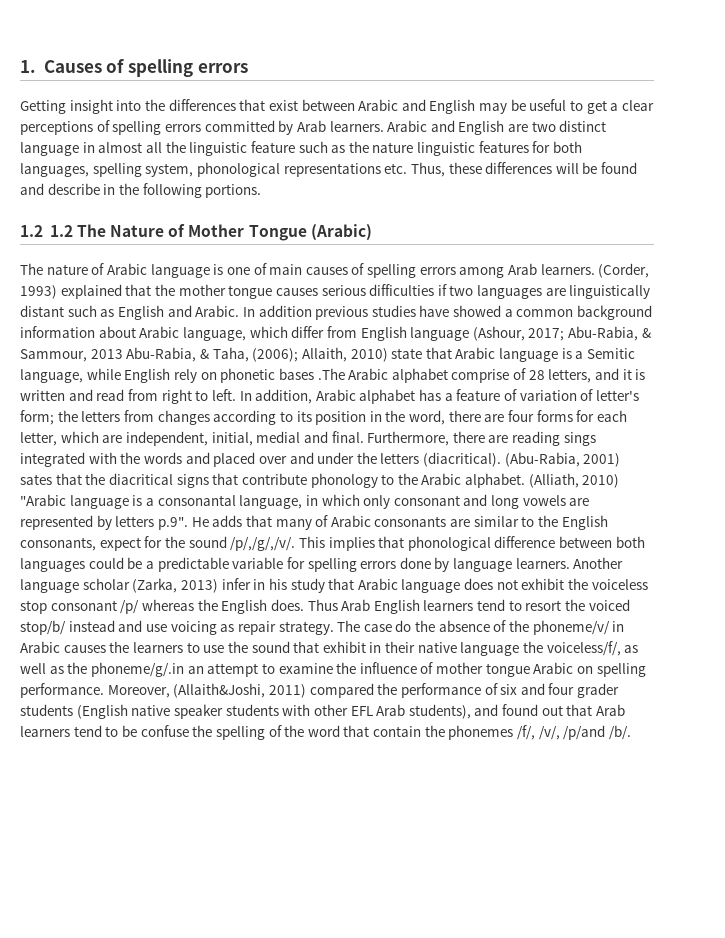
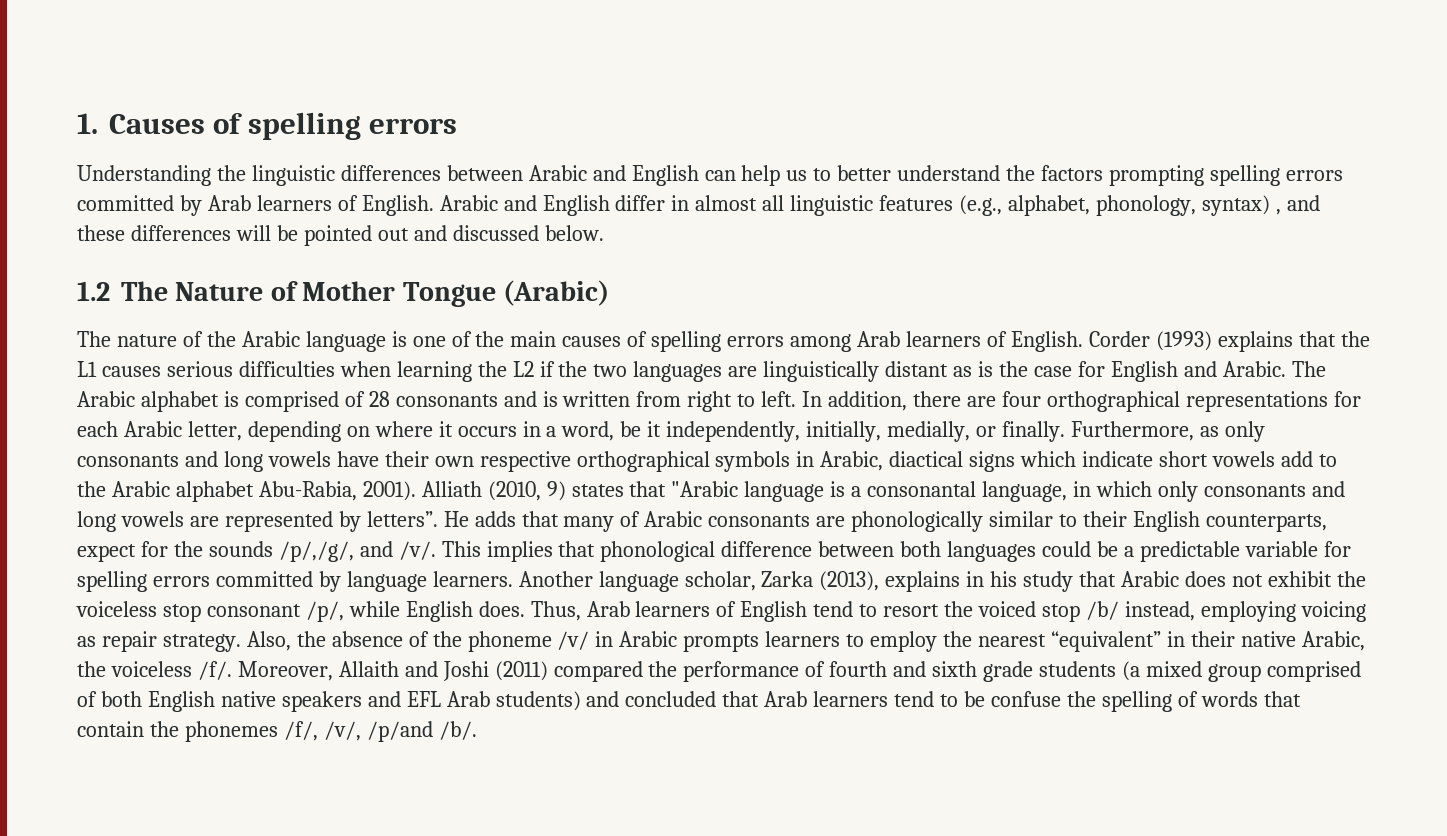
[20,99,654,114] [20,120,110,135] Getting insight into the differences that exist between Arabic and English may be useful to get a clear perceptions of -> [77,165,1205,186] Understanding the linguistic differences between Arabic and English can help us to better understand the factors prompting
[329,120,607,135] [20,141,583,156] [20,162,638,177] [20,183,262,198] [20,225,73,237] learners. Arabic and English are two distinct language in almost all the linguistic feature such as the nature linguistic features for both languages, spelling system, phonological representations etc. Thus, these differences will be found and describe in the following portions. // 1.2 1.2 -> [256,195,1320,216] [77,225,604,246] [77,281,110,301] learners of English. Arabic and English differ in almost all linguistic features (e.g., alphabet, phonology, syntax) , and these differences will be pointed out and discussed below. // 1.2
(105, 269) none -> [206,331,236,347] the
(267, 269) none -> [475,331,505,347] the
[540,263,650,278] [20,284,447,299] learners. (Corder, 1993) explained that the mother tongue causes serious difficulties if -> [905,331,1370,352] [77,361,588,382] learners of English. Corder (1993) explains that the L1 causes serious difficulties when learning the L2 if the
[67,305,653,320] [20,326,651,341] [20,347,636,362] [20,368,646,383] [20,389,125,401] such as English and Arabic. In addition previous studies have showed a common background information about Arabic language, which differ from English language (Ashour, 2017; Abu-Rabia, & Sammour, 2013 Abu-Rabia, & Taha, (2006); Allaith, 2010) state that Arabic language is a Semitic language, while English rely on phonetic bases .The Arabic alphabet comprise of 28 letters, and it is written and read -> [953,361,1326,382] [77,391,631,412] as is the case for English and Arabic. The Arabic alphabet is comprised of 28 consonants and is written
[315,389,639,404] [20,410,627,425] [20,431,596,446] [20,452,621,467] [20,473,620,488] Arabic alphabet has a feature of variation of letter's form; the letters from changes according to its position in the word, there are four forms for each letter, which are independent, initial, medial and final. Furthermore, there are reading sings integrated with the words and placed over and under the letters (diacritical). (Abu-Rabia, 2001) sates that the diacritical signs that contribute phonology to the Arabic alphabet. (Alliath, 2010) -> [913,391,1361,412] [77,421,1265,442] [77,451,1337,472] [77,481,667,502] there are four orthographical representations for each Arabic letter, depending on where it occurs in a word, be it independently, initially, medially, or finally. Furthermore, as only consonants and long vowels have their own respective orthographical symbols in Arabic, diactical signs which indicate short vowels add to the Arabic alphabet Abu-Rabia, 2001). Alliath (2010, 9) states that
[393,495,460,506] consonant -> [1203,484,1306,497] consonants
[115,516,188,530] letters p.9". -> [366,511,438,527] letters”.
(471, 523) none -> [851,511,984,532] phonologically
[538,515,608,530] [20,536,296,551] the English consonants, expect for the sound /p/,/g/,/v/. -> [1082,511,1327,532] [77,541,436,562] their English counterparts, expect for the sounds /p/,/g/, and /v/.
[399,557,431,569] done -> [215,571,313,587] committed
[82,578,251,593] scholar (Zarka, 2013) infer -> [684,571,961,592] scholar, Zarka (2013), explains
[401,579,461,593] language -> (1180, 579) none
[120,599,474,614] /p/ whereas the English does. Thus Arab English learners -> [305,601,808,622] /p/, while English does. Thus, Arab learners of English
[20,620,167,635] stop/b/ instead and use -> [1041,601,1296,622] stop /b/ instead, employing
[337,620,412,632] The case do -> [246,631,291,651] Also,
[532,620,625,635] [20,641,639,656] [20,662,646,677] [20,683,620,698] [20,704,563,719] phoneme/v/ in Arabic causes the learners to use the sound that exhibit in their native language the voiceless/f/, as well as the phoneme/g/.in an attempt to examine the influence of mother tongue Arabic on spelling performance. Moreover, (Allaith&Joshi, 2011) compared the performance of six and four grader students (English native speaker students with other EFL Arab students), and found out -> [467,631,1365,652] [77,661,1361,682] [77,691,717,712] phoneme /v/ in Arabic prompts learners to employ the nearest “equivalent” in their native Arabic, the voiceless /f/. Moreover, Allaith and Joshi (2011) compared the performance of fourth and sixth grade students (a mixed group comprised of both English native speakers and EFL Arab students) and concluded
[284,725,340,737] the word -> [1200,691,1258,707] words

